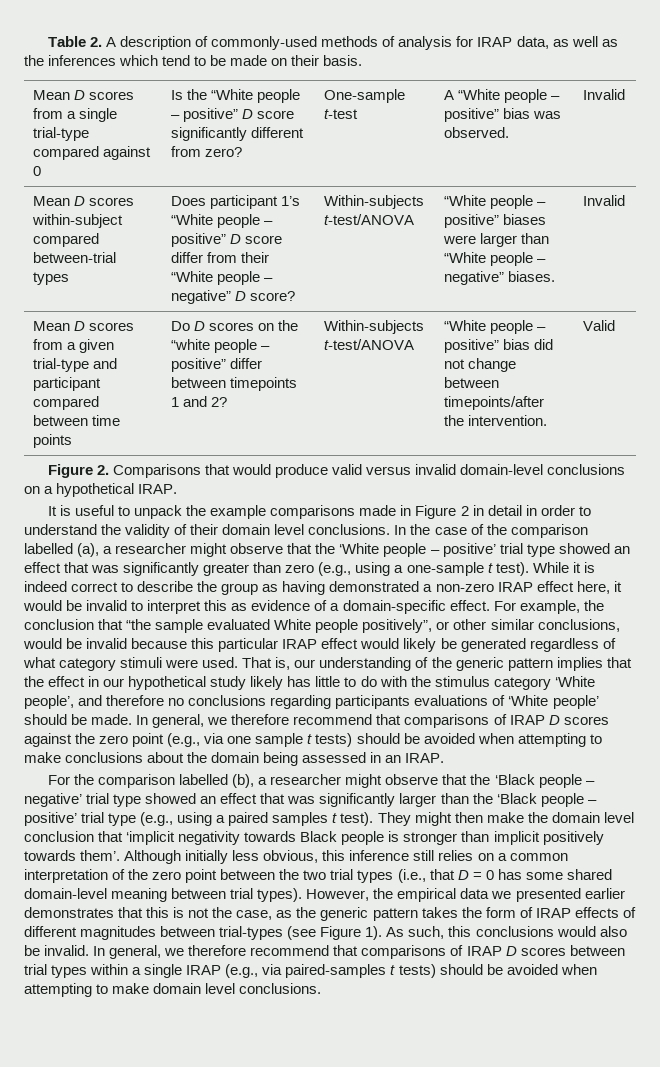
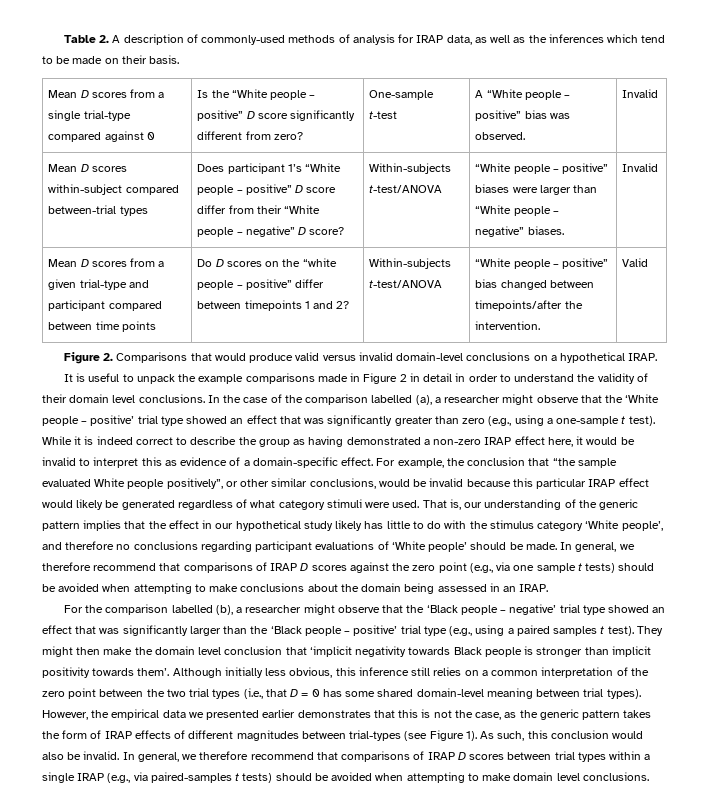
[533,339,553,350] [443,358,516,372] did not change -> [500,280,547,290] changed
[335,695,411,709] participants -> [255,541,313,552] participant
[542,831,604,845] positively -> [42,667,90,678] positivity
[475,926,554,937] conclusions -> [550,730,609,739] conclusion

